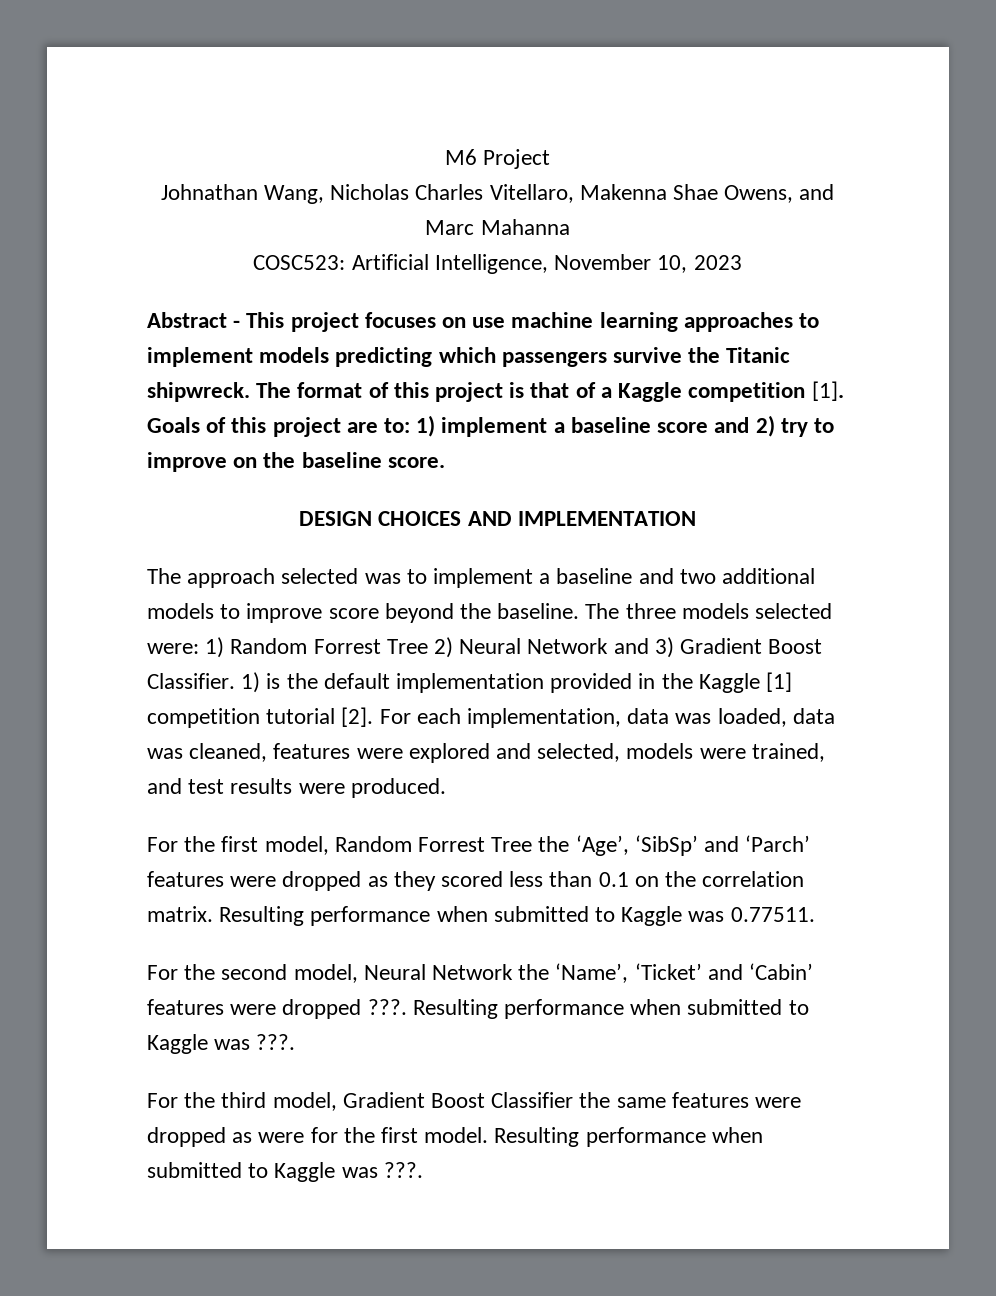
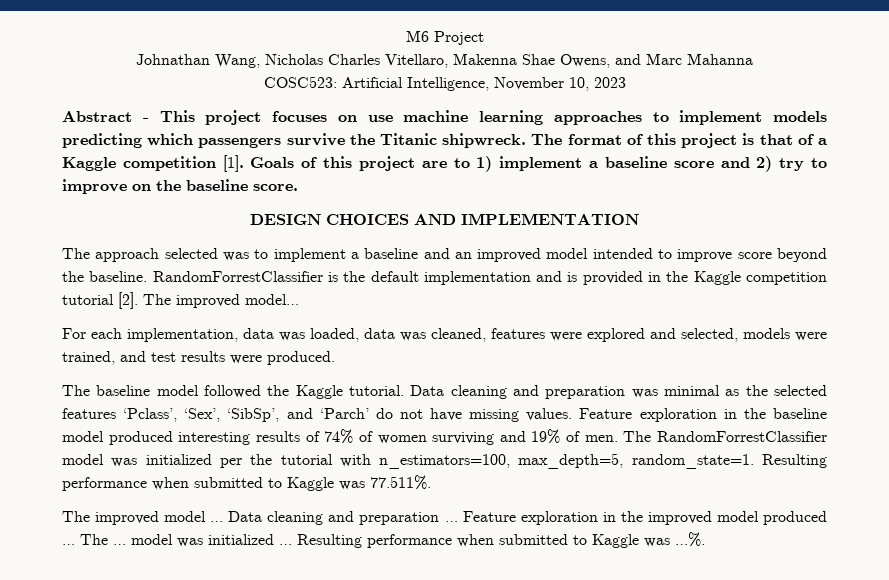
[384,418,411,433] to: -> [453,158,470,168] to
[679,568,816,584] [147,603,214,619] two additional models -> [454,248,653,262] an improved model intended
[585,603,833,619] [147,637,823,658] [147,672,261,693] The three models selected were: 1) Random Forrest Tree 2) Neural Network and 3) Gradient Boost Classifier. 1) -> [152,271,323,282] RandomForrestClassifier
(545, 683) none -> [536,271,578,282] and is
[766,672,793,692] [1] -> (741, 278) none
(374, 717) none -> [143,294,299,308] The improved model… //
[147,835,811,856] [147,871,805,891] [147,906,815,926] [147,963,814,983] [147,999,809,1019] [147,1034,296,1054] [147,1092,802,1111] [147,1127,763,1147] [147,1162,423,1182] For the first model, Random Forrest Tree the ‘Age’, ‘SibSp’ and ‘Parch’ features were dropped as they scored less than 0.1 on the correlation matrix. Resulting performance when submitted to Kaggle was 0.77511. // For the second model, Neural Network the ‘Name’, ‘Ticket’ and ‘Cabin’ features were dropped ???. Resulting performance when submitted to Kaggle was ???. // For the third model, Gradient Boost Classifier the same features were dropped as were for the first model. Resulting performance when submitted to Kaggle was ???. -> [62,385,828,399] [62,408,827,422] [62,429,827,445] [62,453,827,469] [62,475,431,491] [62,511,828,525] [62,532,705,548] The baseline model followed the Kaggle tutorial. Data cleaning and preparation was minimal as the selected features ‘Pclass’, ‘Sex’, ‘SibSp’, and ‘Parch’ do not have missing values. Feature exploration in the baseline model produced interesting results of 74% of women surviving and 19% of men. The RandomForrestClassifier model was initialized per the tutorial with n_estimators=100, max_depth=5, random_state=1. Resulting performance when submitted to Kaggle was 77.511%. // The improved model … Data cleaning and preparation … Feature exploration in the improved model produced … The … model was initialized … Resulting performance when submitted to Kaggle was …%.

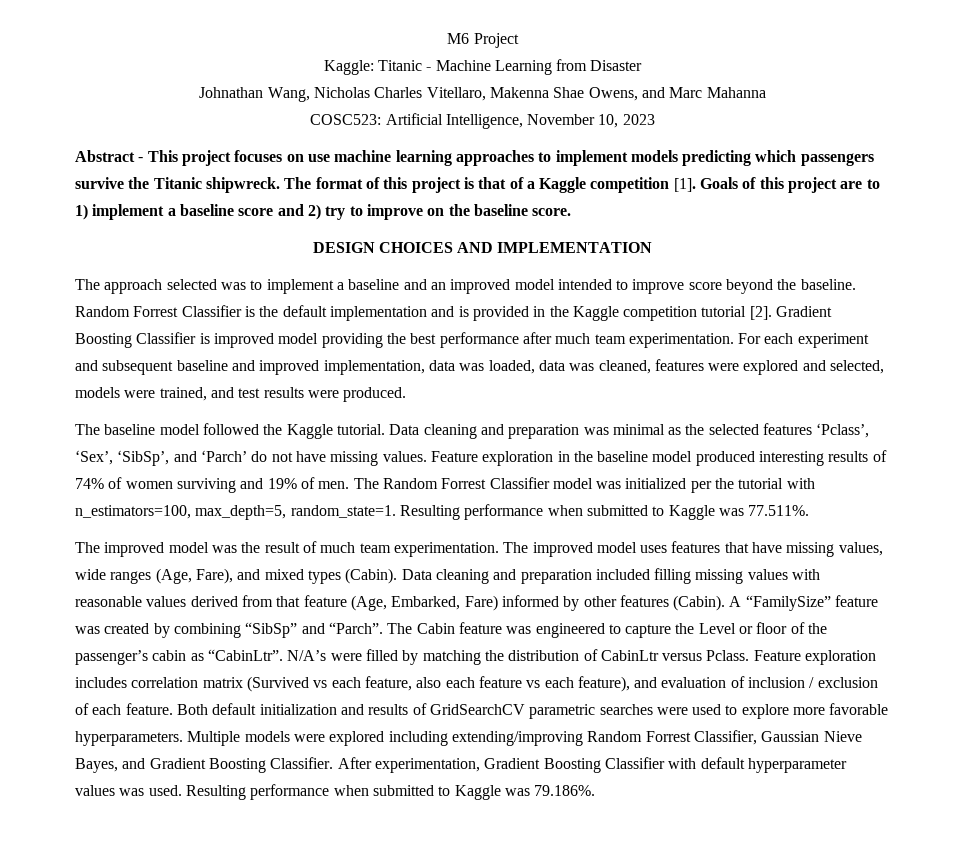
(484, 38) none -> [323,59,643,75] // Kaggle: Titanic - Machine Learning from Disaster
[152,271,323,282] RandomForrestClassifier -> [75,305,242,317] Random Forrest Classifier
[143,294,299,308] [62,328,122,339] The improved model… // For each -> [776,306,833,317] [75,332,869,348] [75,360,320,375] Gradient Boosting Classifier is improved model providing the best performance after much team experimentation. For each experiment and subsequent baseline and improved
[657,431,827,442] RandomForrestClassifier -> [382,477,550,489] Random Forrest Classifier
[210,511,828,525] [62,532,705,548] … Data cleaning and preparation … Feature exploration in the improved model produced … The … model was initialized … Resulting performance when submitted to Kaggle was …%. -> [211,541,883,557] [75,568,821,584] [75,595,879,611] [75,622,828,638] [75,649,877,665] [75,676,878,692] [75,703,889,719] [75,730,862,746] [75,757,847,773] [75,784,596,800] was the result of much team experimentation. The improved model uses features that have missing values, wide ranges (Age, Fare), and mixed types (Cabin). Data cleaning and preparation included filling missing values with reasonable values derived from that feature (Age, Embarked, Fare) informed by other features (Cabin). A “FamilySize” feature was created by combining “SibSp” and “Parch”. The Cabin feature was engineered to capture the Level or floor of the passenger’s cabin as “CabinLtr”. N/A’s were filled by matching the distribution of CabinLtr versus Pclass. Feature exploration includes correlation matrix (Survived vs each feature, also each feature vs each feature), and evaluation of inclusion / exclusion of each feature. Both default initialization and results of GridSearchCV parametric searches were used to explore more favorable hyperparameters. Multiple models were explored including extending/improving Random Forrest Classifier, Gaussian Nieve Bayes, and Gradient Boosting Classifier. After experimentation, Gradient Boosting Classifier with default hyperparameter values was used. Resulting performance when submitted to Kaggle was 79.186%.

